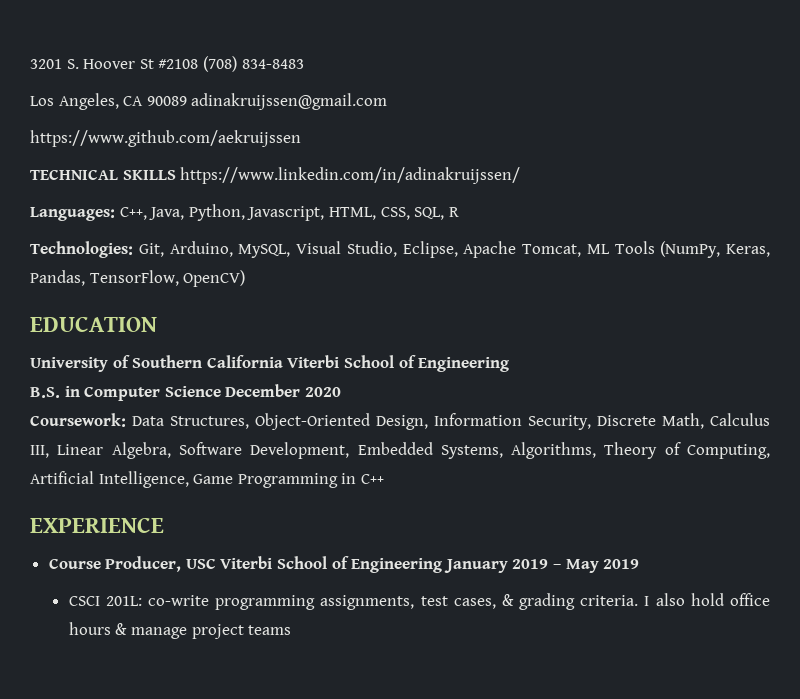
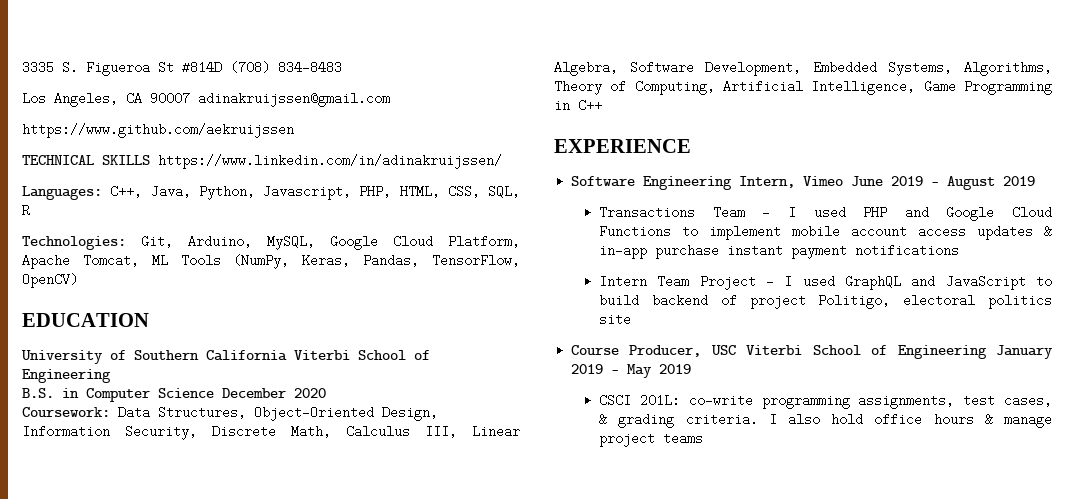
[30,59,199,69] 3201 S. Hoover St #2108 -> [22,61,222,76] 3335 S. Figueroa St #814D
[146,96,187,106] 90089 -> [150,92,190,105] 90007
(325, 213) none -> [359,185,392,198] PHP,
[296,241,458,258] Visual Studio, Eclipse, -> [330,235,520,250] Google Cloud Platform,
(164, 525) none -> [571,176,1036,190] [599,206,1052,221] [599,225,1052,240] [599,244,960,259] [599,275,1052,290] [599,294,1052,309] [599,313,632,326] // Software Engineering Intern, Vimeo June 2019 – August 2019 // Transactions Team - I used PHP and Google Cloud Functions to implement mobile account access updates & in-app purchase instant payment notifications // Intern Team Project - I used GraphQL and JavaScript to build backend of project Politigo, electoral politics site

